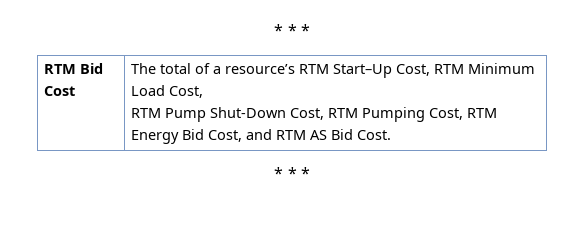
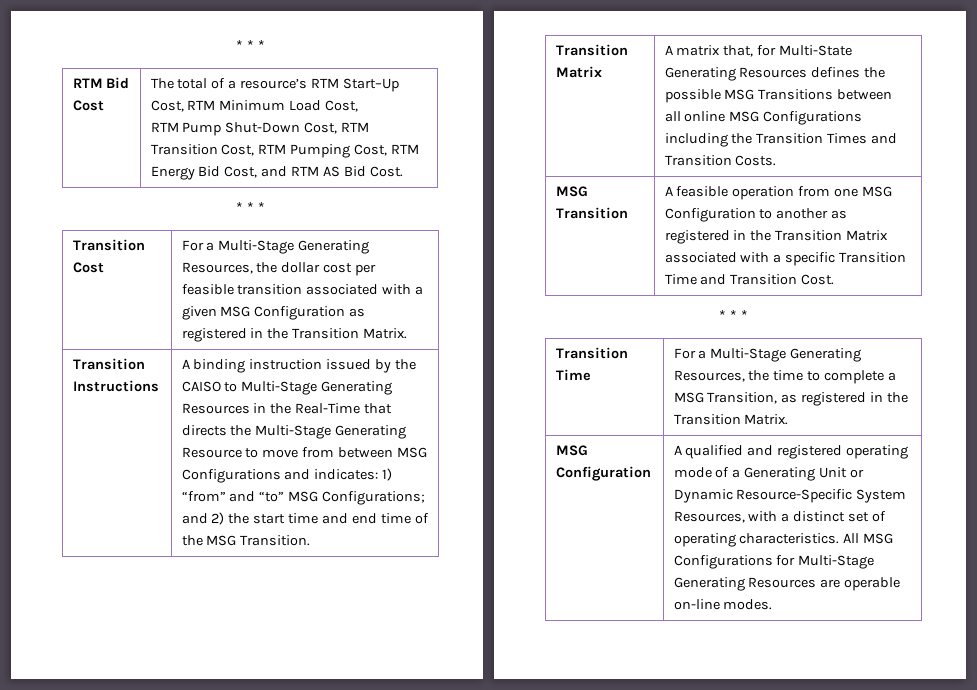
(358, 113) none -> [150,144,287,156] Transition Cost, RTM
(310, 173) none -> [72,239,145,251] [72,262,104,273] [181,240,370,254] [181,262,377,276] [181,284,424,295] [181,306,366,320] [181,328,408,342] [72,358,145,370] [72,380,159,392] [181,359,417,373] [181,381,393,395] [181,403,393,414] [181,425,407,439] [181,447,428,458] [181,468,393,483] [181,491,426,505] [181,512,429,525] [181,535,311,546] [555,44,628,56] [555,66,602,78] [664,45,853,57] [664,67,886,81] [664,89,893,103] [664,111,863,125] [664,133,898,147] [664,155,777,166] [555,186,588,197] [555,207,628,219] [664,186,893,200] [664,208,848,222] [664,230,889,244] [664,252,907,266] [664,274,835,285] [718,310,749,321] [555,347,628,359] [555,369,591,381] [673,348,862,362] [673,370,897,384] [673,392,909,406] [673,414,789,425] [555,445,588,456] [555,466,651,481] [673,445,909,459] [673,467,865,481] [673,489,907,503] [673,511,887,523] [673,533,894,547] [673,555,875,569] [673,577,901,591] [673,599,773,610] // Transition Cost | For a Multi-Stage Generating Resources, the dollar cost per feasible transition associated with a given MSG Configuration as registered in the Transition Matrix. // Transition Instructions | A binding instruction issued by the CAISO to Multi-Stage Generating Resources in the Real-Time that directs the Multi-Stage Generating Resource to move from between MSG Configurations and indicates: 1) “from” and “to” MSG Configurations; and 2) the start time and end time of the MSG Transition. // Transition Matrix | A matrix that, for Multi-State Generating Resources defines the possible MSG Transitions between all online MSG Configurations including the Transition Times and Transition Costs. // MSG Transition | A feasible operation from one MSG Configuration to another as registered in the Transition Matrix associated with a specific Transition Time and Transition Cost. // * * * // Transition Time | For a Multi-Stage Generating Resources, the time to complete a MSG Transition, as registered in the Transition Matrix. // MSG Configuration | A qualified and registered operating mode of a Generating Unit or Dynamic Resource-Specific System Resources, with a distinct set of operating characteristics. All MSG Configurations for Multi-Stage Generating Resources are operable on-line modes.

